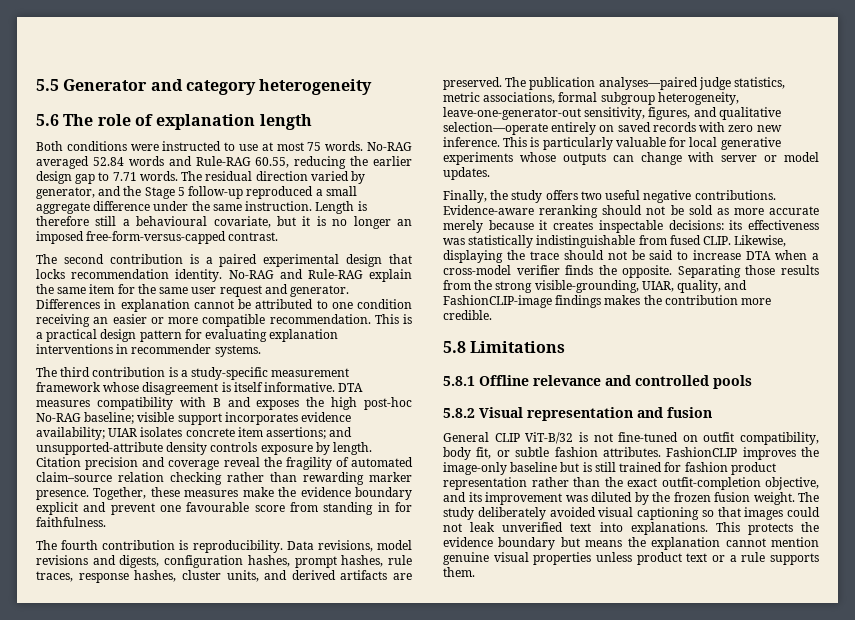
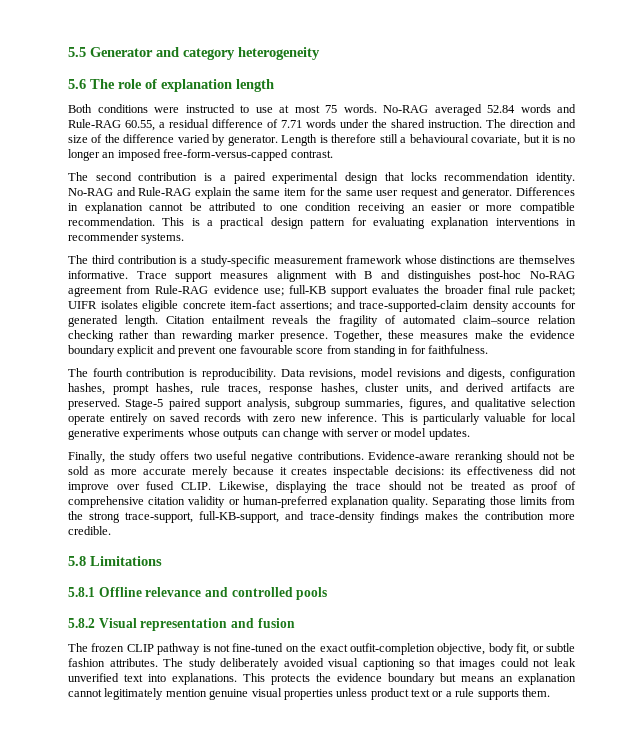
[294,156,412,169] [36,171,366,184] [36,186,357,199] [36,201,313,214] reducing the earlier design gap to 7.71 words. The residual direction varied by generator, and the Stage 5 follow-up reproduced a small aggregate difference under the same instruction. -> [159,119,576,128] [68,134,278,146] a residual difference of 7.71 words under the shared instruction. The direction and size of the difference varied by generator.
[142,382,364,395] [36,397,412,410] [36,412,352,425] [36,427,353,440] [36,442,373,455] [36,457,260,470] disagreement is itself informative. DTA measures compatibility with B and exposes the high post-hoc No-RAG baseline; visible support incorporates evidence availability; UIAR isolates concrete item assertions; and unsupported-attribute density controls exposure by length. Citation precision and coverage reveal -> [440,255,575,264] [68,270,575,282] [68,285,575,297] [68,300,577,312] [68,315,308,327] distinctions are themselves informative. Trace support measures alignment with B and distinguishes post-hoc No-RAG agreement from Rule-RAG evidence use; full-KB support evaluates the broader final rule packet; UIFR isolates eligible concrete item-fact assertions; and trace-supported-claim density accounts for generated length. Citation entailment reveals
[505,77,786,90] [443,92,739,105] [443,107,646,120] The publication analyses—paired judge statistics, metric associations, formal subgroup heterogeneity, leave-one-generator-out sensitivity, -> [125,398,404,410] Stage-5 paired support analysis, subgroup summaries,
[443,122,548,135] selection—operate -> [530,398,576,407] [68,414,105,425] selection operate
[443,235,667,248] was statistically indistinguishable from -> [539,466,576,475] [68,482,140,493] did not improve over
[649,250,819,260] [443,265,673,278] said to increase DTA when a cross-model verifier finds the opposite. -> [470,481,576,493] [68,496,429,508] treated as proof of comprehensive citation validity or human-preferred explanation quality.
[781,265,819,275] results -> [519,496,547,505] limits
[534,280,748,293] [443,295,552,308] visible-grounding, UIAR, quality, and FashionCLIP-image -> [125,511,375,523] trace-support, full-KB-support, and trace-density
[443,432,819,445] General CLIP ViT-B/32 is not fine-tuned on outfit compatibility, -> [68,643,486,655] The frozen CLIP pathway is not fine-tuned on the exact outfit-completion objective,
[666,447,819,460] [443,462,776,475] [443,477,819,490] [443,492,795,505] FashionCLIP improves the image-only baseline but is still trained for fashion product representation rather than the exact outfit-completion objective, and its improvement was diluted by the frozen fusion weight. -> (158, 662) none
[627,537,766,550] the explanation cannot -> [500,673,576,685] [68,688,164,700] an explanation cannot legitimately

